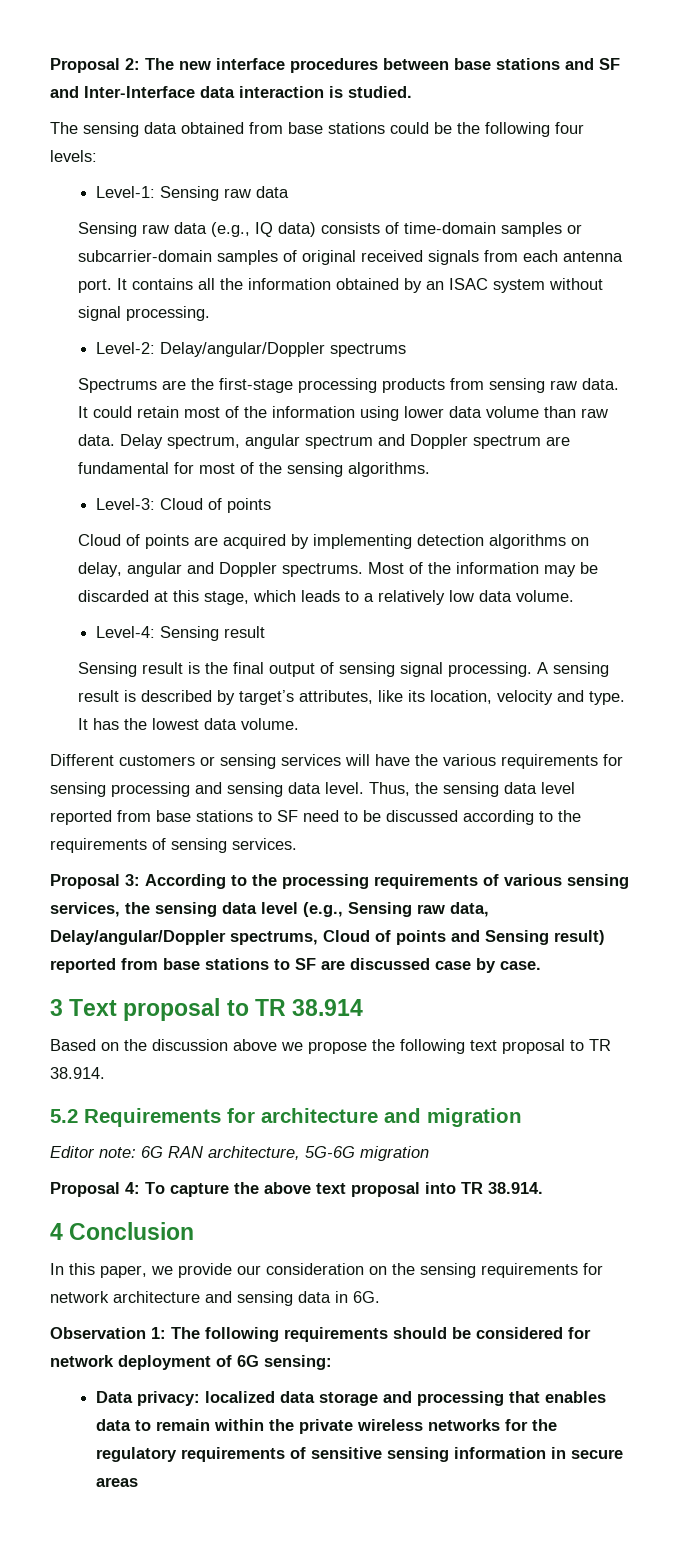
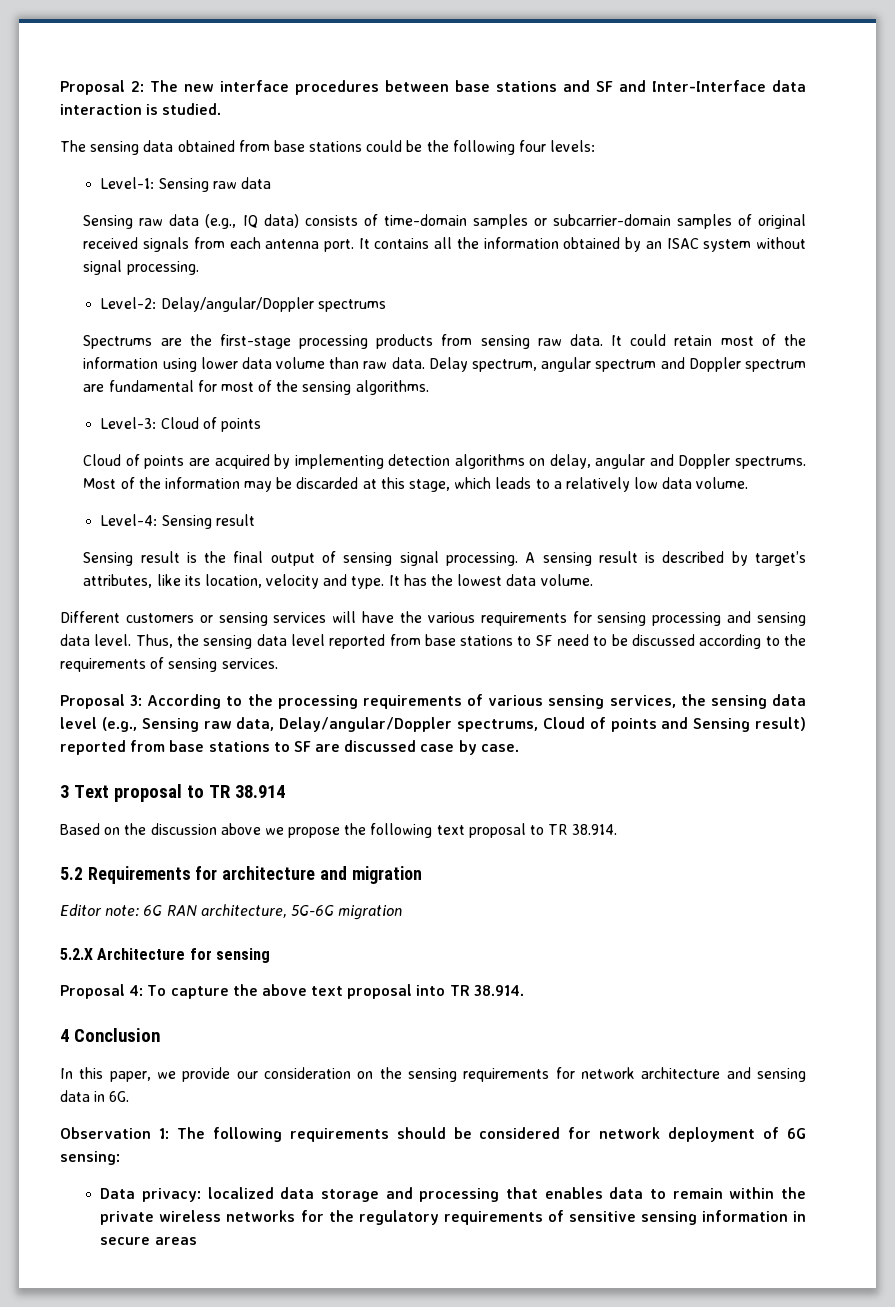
(429, 1153) none -> [60,948,270,963] // 5.2.X Architecture for sensing

